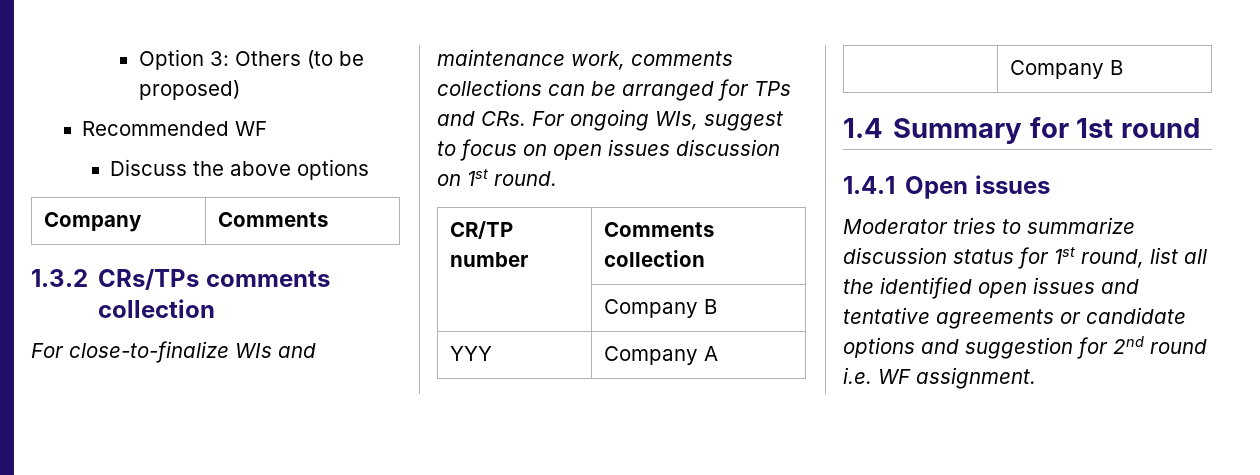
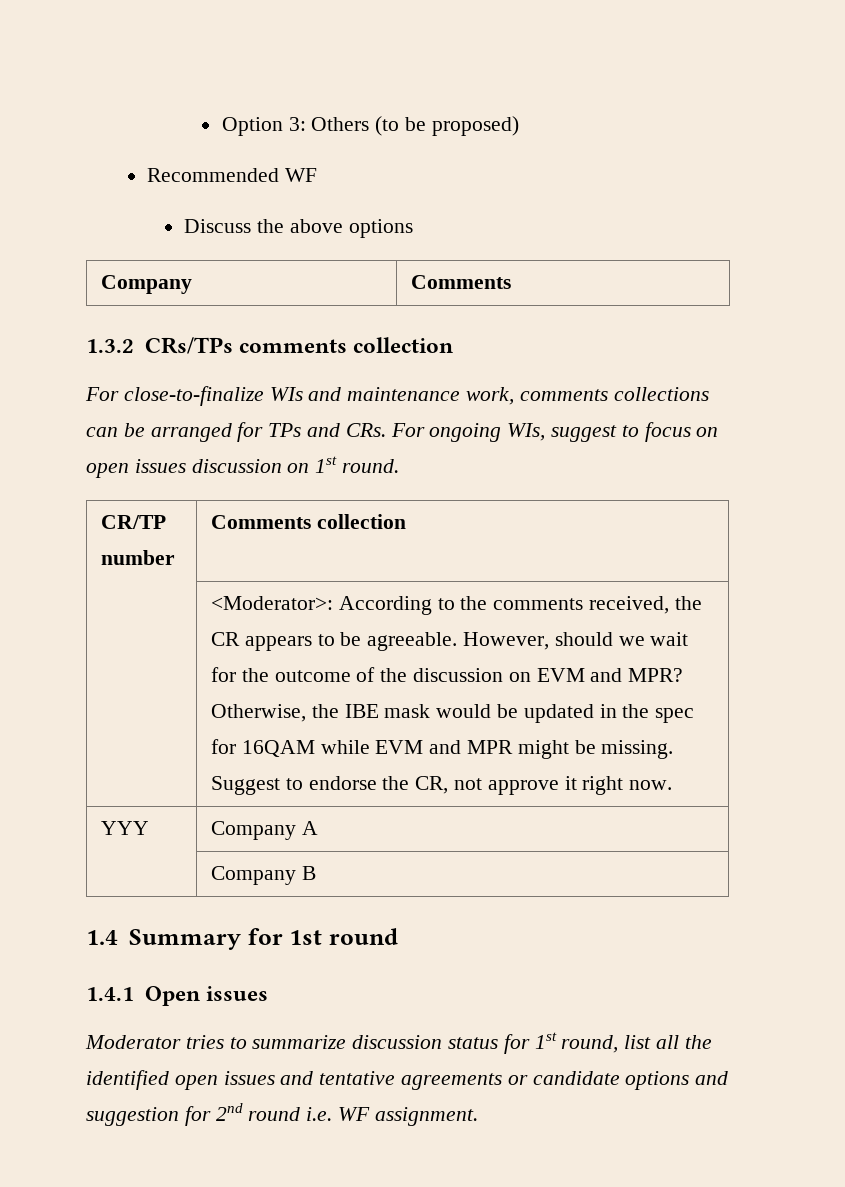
[604,299,718,318] Company B -> [211,596,702,615] [211,632,689,651] [211,667,684,682] [211,704,695,723] [211,739,674,759] [211,776,673,795] <Moderator>: According to the comments received, the CR appears to be agreeable. However, should we wait for the outcome of the discussion on EVM and MPR? Otherwise, the IBE mask would be updated in the spec for 16QAM while EVM and MPR might be missing. Suggest to endorse the CR, not approve it right now.

